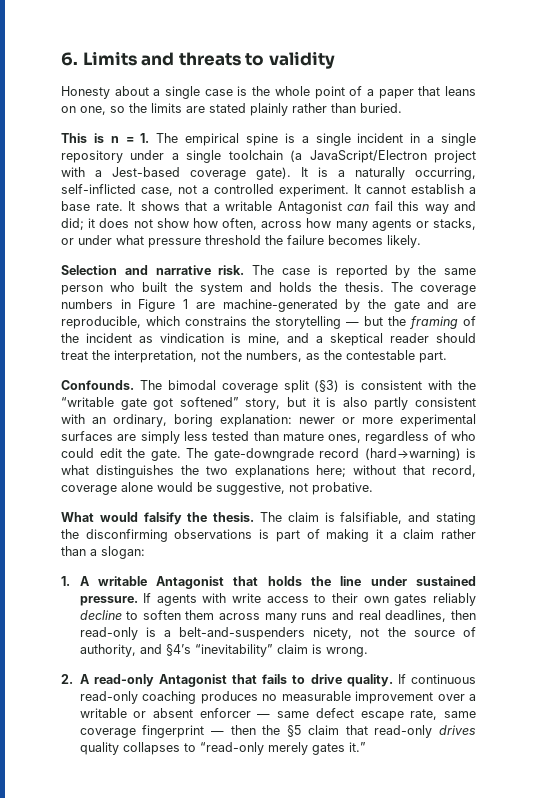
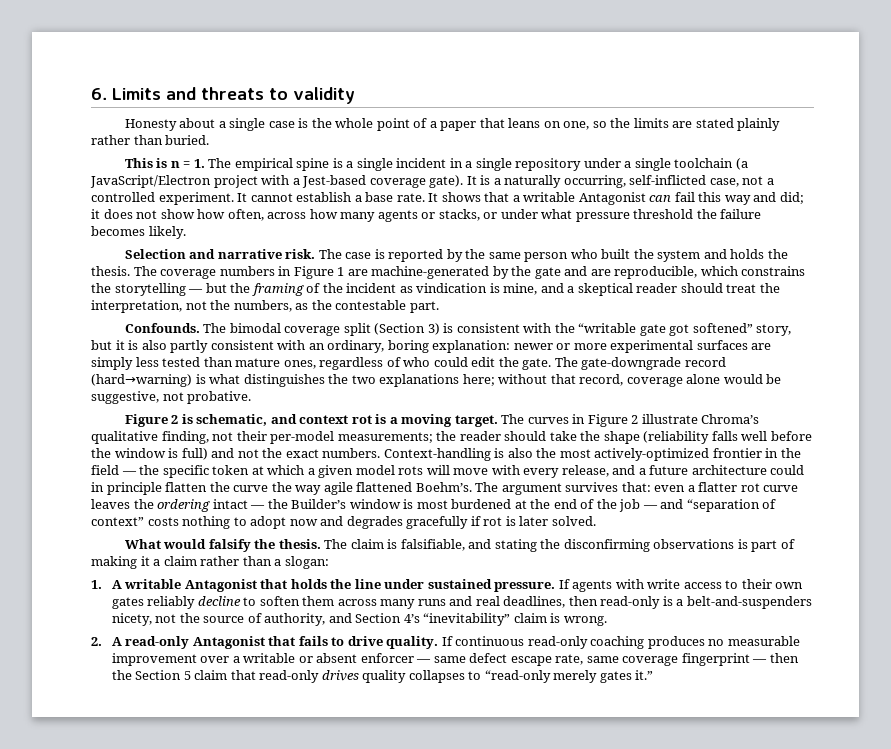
[314,380,340,392] (§3) -> [374,323,440,335] (Section 3)
(373, 488) none -> [124,414,760,427] [91,431,812,444] [91,448,801,461] [91,465,805,478] [91,482,799,495] [91,499,777,512] [91,516,596,529] // Figure 2 is schematic, and context rot is a moving target. The curves in Figure 2 illustrate Chroma’s qualitative finding, not their per-model measurements; the reader should take the shape (reliability falls well before the window is full) and not the exact numbers. Context-handling is also the most actively-optimized frontier in the field — the specific token at which a given model rots will move with every release, and a future architecture could in principle flatten the curve the way agile flattened Boehm’s. The argument survives that: even a flatter rot curve leaves the ordering intact — the Builder’s window is most burdened at the end of the job — and “separation of context” costs nothing to adopt now and degrades gracefully if rot is later solved.
[165,644,191,656] §4’s -> [355,613,420,623] Section 4’s
[287,725,302,737] §5 -> [135,670,191,680] Section 5

